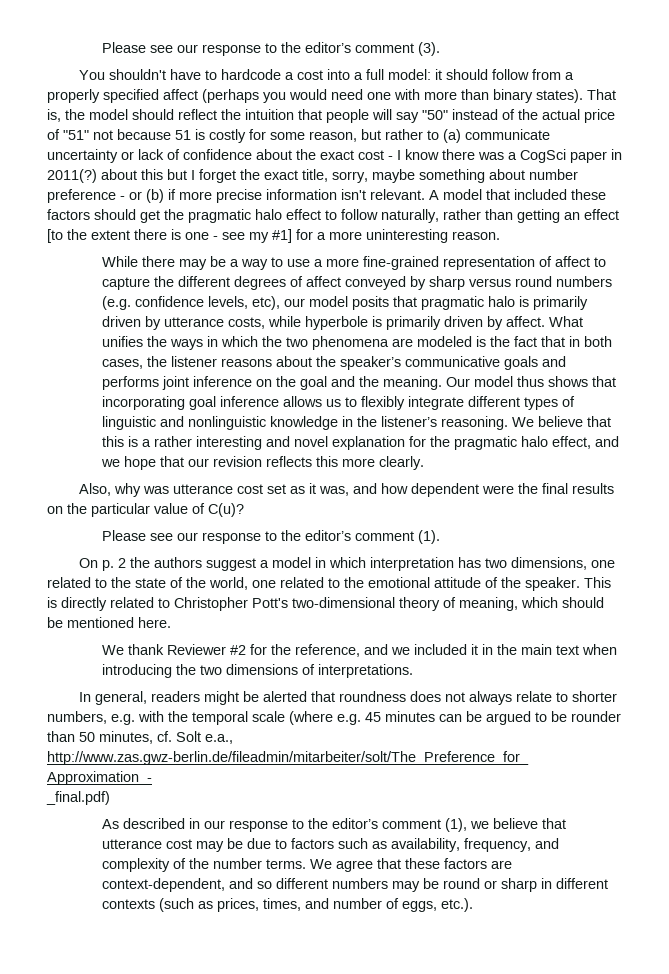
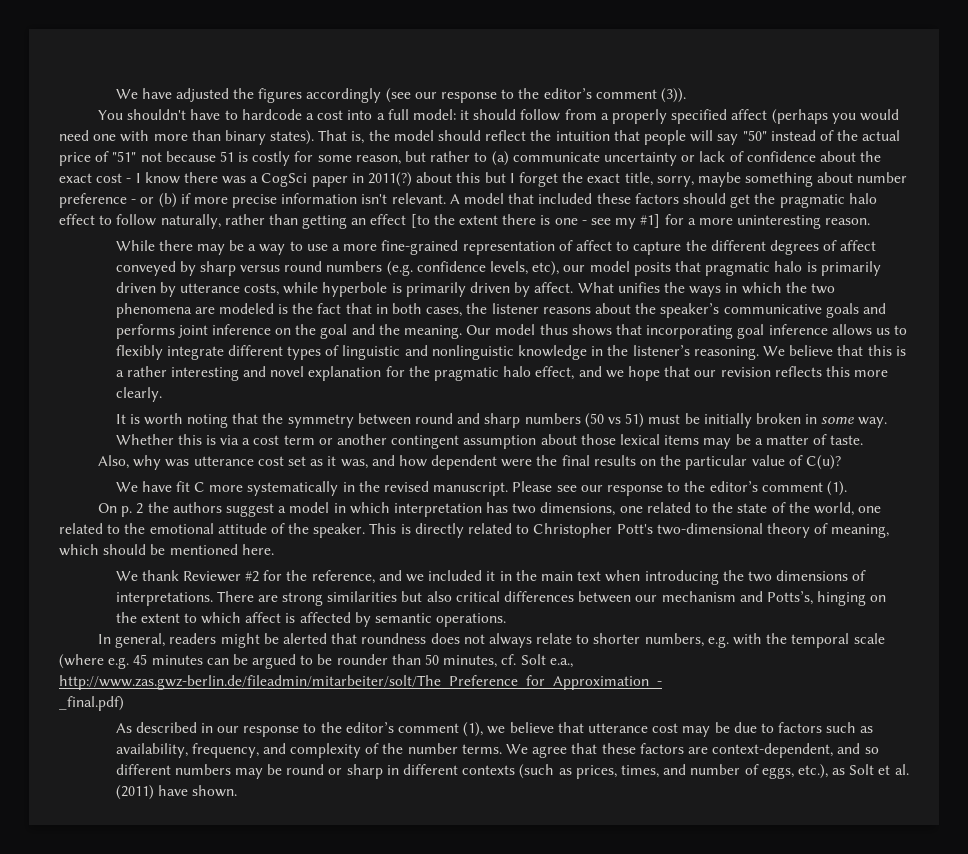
[102,42,441,56] Please see our response to the editor’s comment (3). -> [115,88,686,103] We have adjusted the figures accordingly (see our response to the editor’s comment (3)).
(425, 463) none -> [115,413,888,428] [115,434,864,449] // It is worth noting that the symmetry between round and sharp numbers (50 vs 51) must be initially broken in some way. Whether this is via a cost term or another contingent assumption about those lexical items may be a matter of taste.
(244, 510) none -> [115,481,509,496] We have fit C more systematically in the revised manuscript.
(414, 671) none -> [216,591,887,606] [115,612,507,627] There are strong similarities but also critical differences between our mechanism and Potts’s, hinging on the extent to which affect is affected by semantic operations.
[441,898,474,912] etc.). -> [797,764,909,779] [115,785,237,800] etc.), as Solt et al. (2011) have shown.

